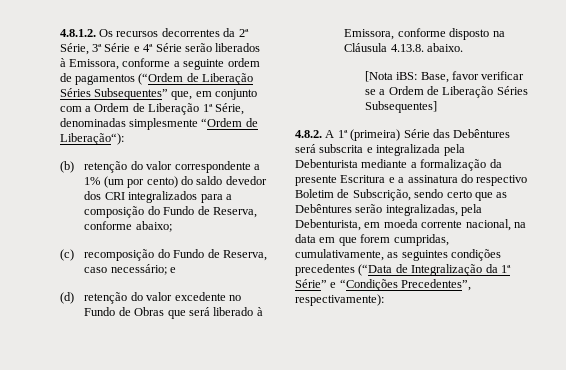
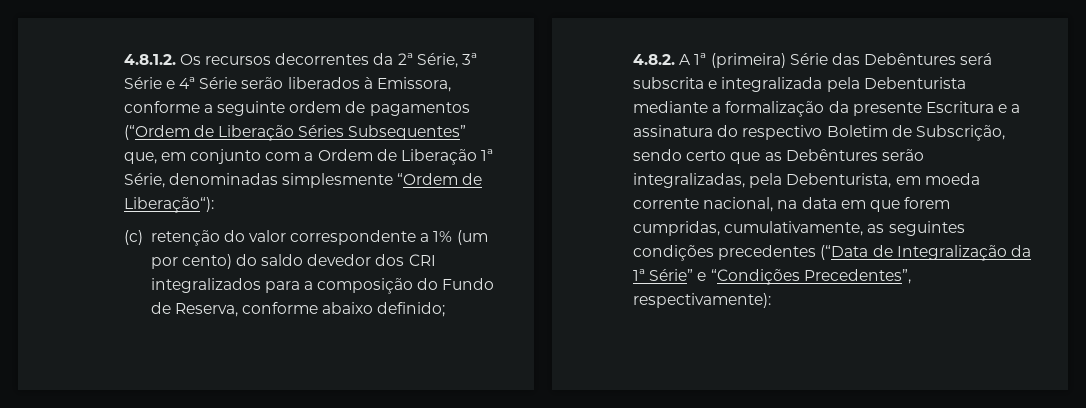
[59,161,74,173] (b) -> [123,230,143,245] (c)
[135,221,172,232] [59,249,267,261] [84,264,177,275] [59,292,241,304] [84,307,263,319] [344,28,505,40] [344,43,464,52] [364,71,525,83] [364,86,528,98] [364,101,437,113] abaixo; // (c) recomposição do Fundo de Reserva, caso necessário; e // (d) retenção do valor excedente no Fundo de Obras que será liberado à Emissora, conforme disposto na Cláusula 4.13.8. abaixo. // [Nota iBS: Base, favor verificar se a Ordem de Liberação Séries Subsequentes] -> [322,302,446,317] abaixo definido;

